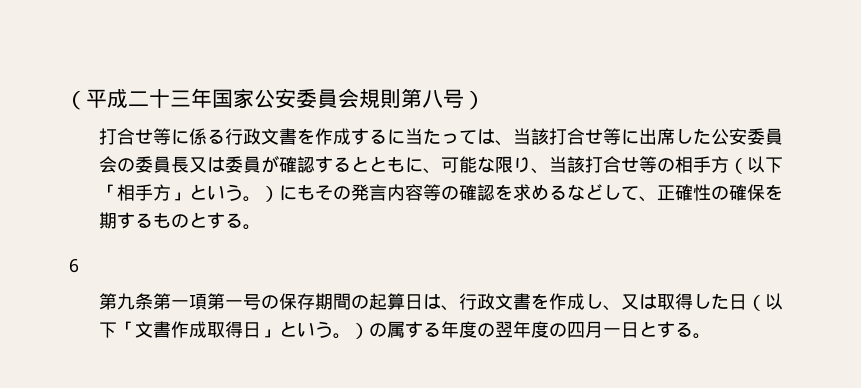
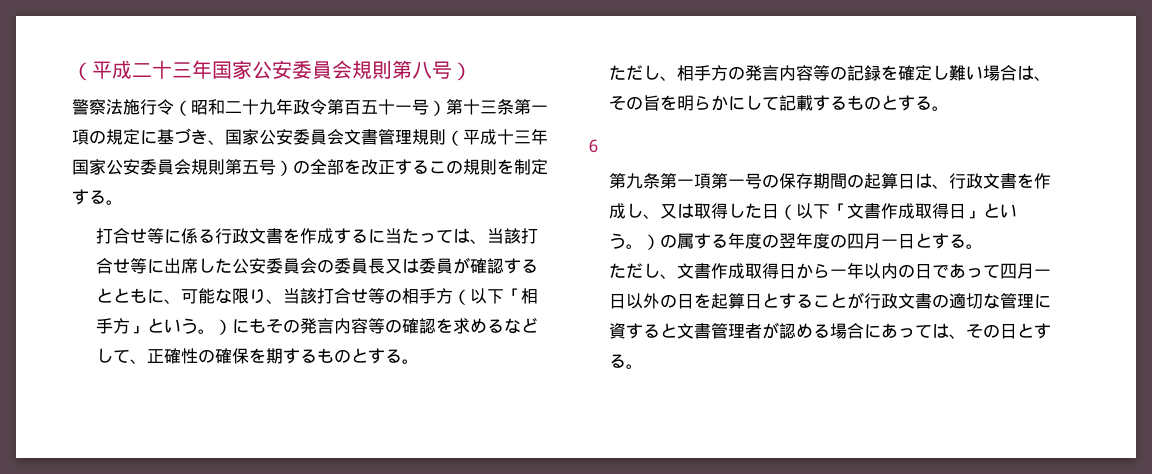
(485, 100) none -> [72,98,548,116] [72,128,548,146] [72,159,548,176] [72,189,123,205] // 警察法施行令（昭和二十九年政令第百五十一号）第十三条第一項の規定に基づき、国家公安委員会文書管理規則（平成十三年国家公安委員会規則第五号）の全部を改正するこの規則を制定する。
(262, 227) none -> [609,65,1052,81] [609,95,950,111] // ただし、相手方の発言内容等の記録を確定し難い場合は、その旨を明らかにして記載するものとする。
(712, 336) none -> [609,262,1052,279] [609,292,1052,309] [609,322,1052,339] [609,354,644,369] // ただし、文書作成取得日から一年以内の日であって四月一日以外の日を起算日とすることが行政文書の適切な管理に資すると文書管理者が認める場合にあっては、その日とする。

